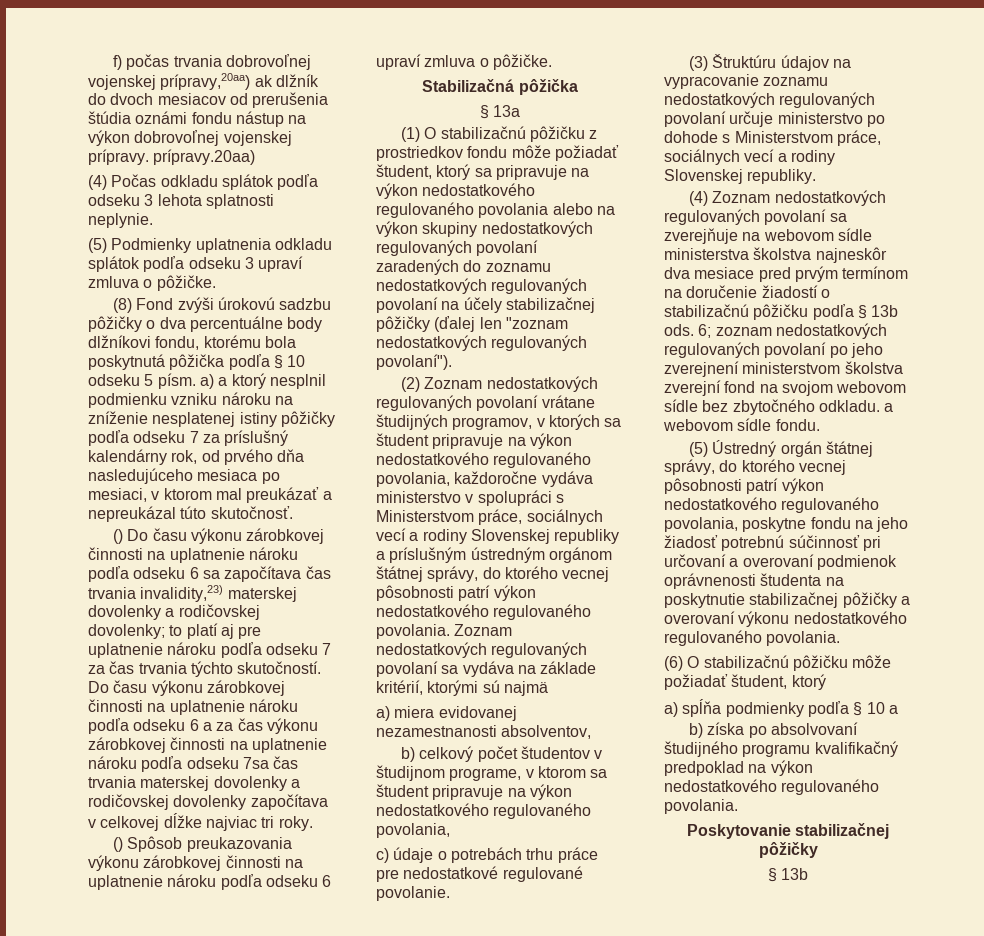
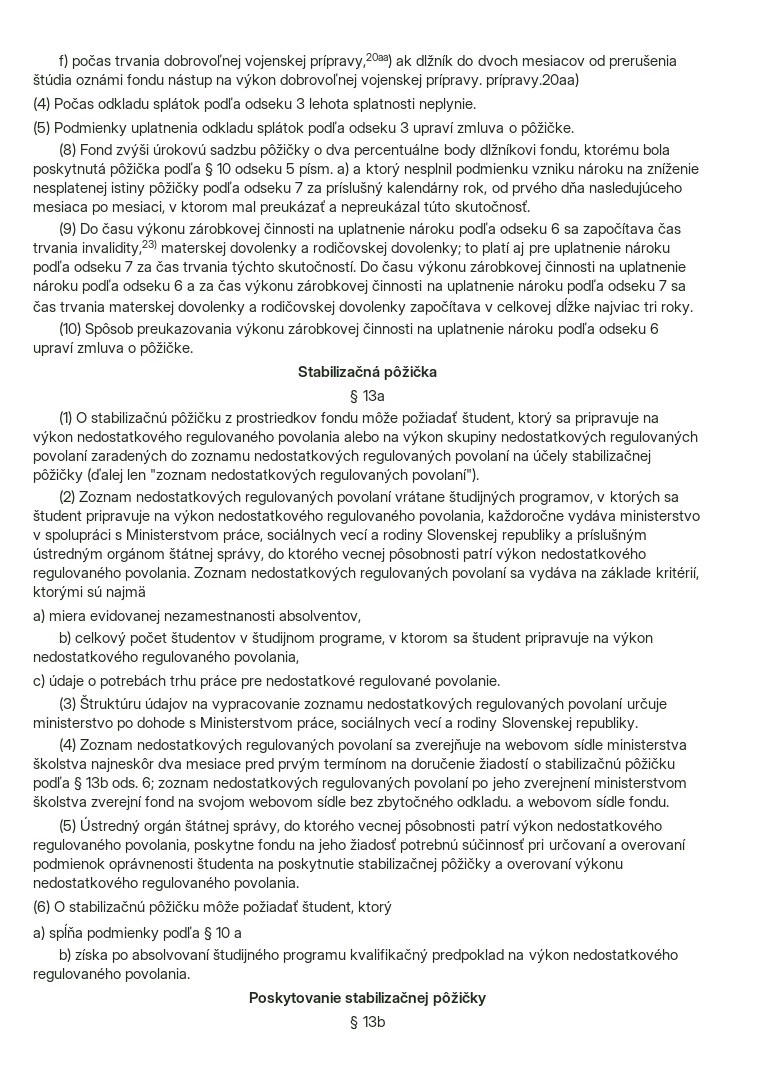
[112,529,123,544] () -> [59,222,77,236] (9)
[242,757,269,769] 7sa -> [658,280,686,291] 7 sa
[112,837,123,852] () -> [59,322,82,336] (10)

